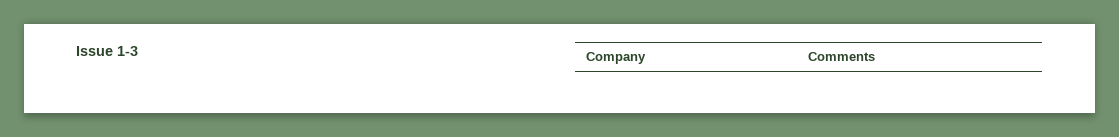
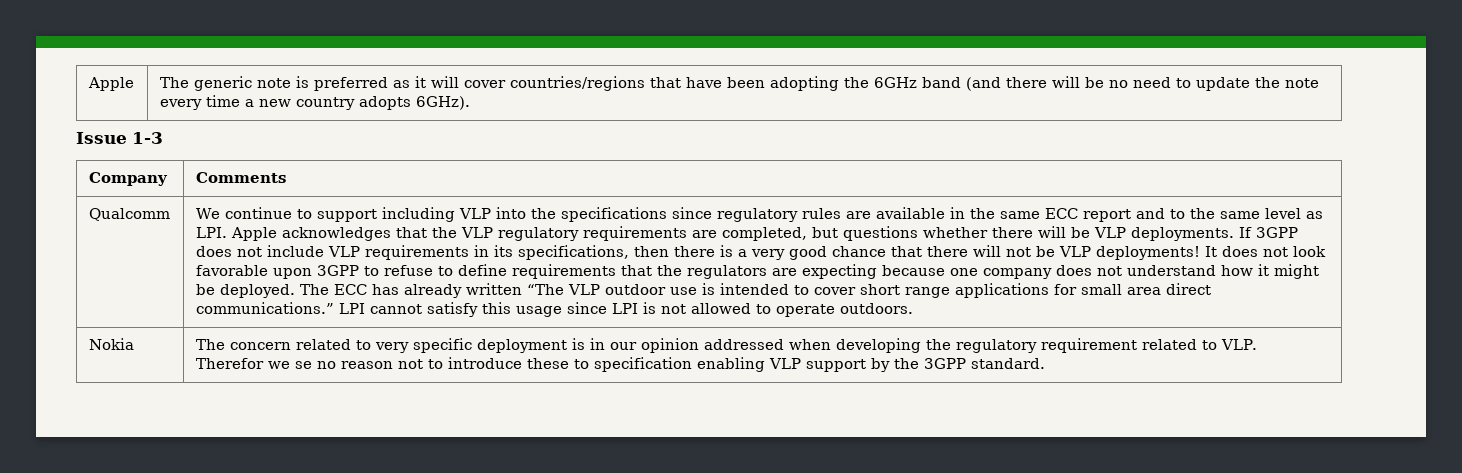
[76,46,138,56] [585,52,646,64] [807,52,875,61] Issue 1-3 // Company | Comments -> [87,77,134,91] [159,76,1319,91] [159,95,470,110] [76,132,163,144] [88,172,168,186] [195,172,286,183] [88,208,170,221] [195,207,1323,222] [195,226,1298,241] [195,245,1326,260] [195,264,1319,279] [195,283,1211,298] [195,302,913,317] [88,338,134,350] [195,338,1258,353] [195,357,1045,372] Apple | The generic note is preferred as it will cover countries/regions that have been adopting the 6GHz band (and there will be no need to update the note every time a new country adopts 6GHz). // Issue 1-3 // Company | Comments // Qualcomm | We continue to support including VLP into the specifications since regulatory rules are available in the same ECC report and to the same level as LPI. Apple acknowledges that the VLP regulatory requirements are completed, but questions whether there will be VLP deployments. If 3GPP does not include VLP requirements in its specifications, then there is a very good chance that there will not be VLP deployments! It does not look favorable upon 3GPP to refuse to define requirements that the regulators are expecting because one company does not understand how it might be deployed. The ECC has already written “The VLP outdoor use is intended to cover short range applications for small area direct communications.” LPI cannot satisfy this usage since LPI is not allowed to operate outdoors. // Nokia | The concern related to very specific deployment is in our opinion addressed when developing the regulatory requirement related to VLP. Therefor we se no reason not to introduce these to specification enabling VLP support by the 3GPP standard.

